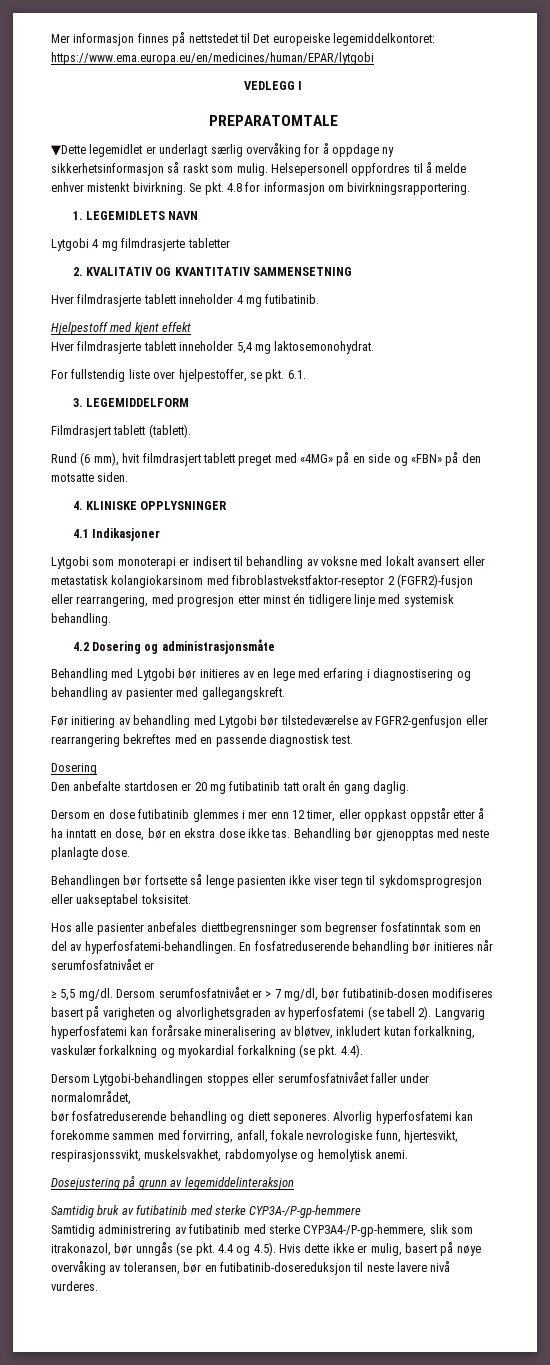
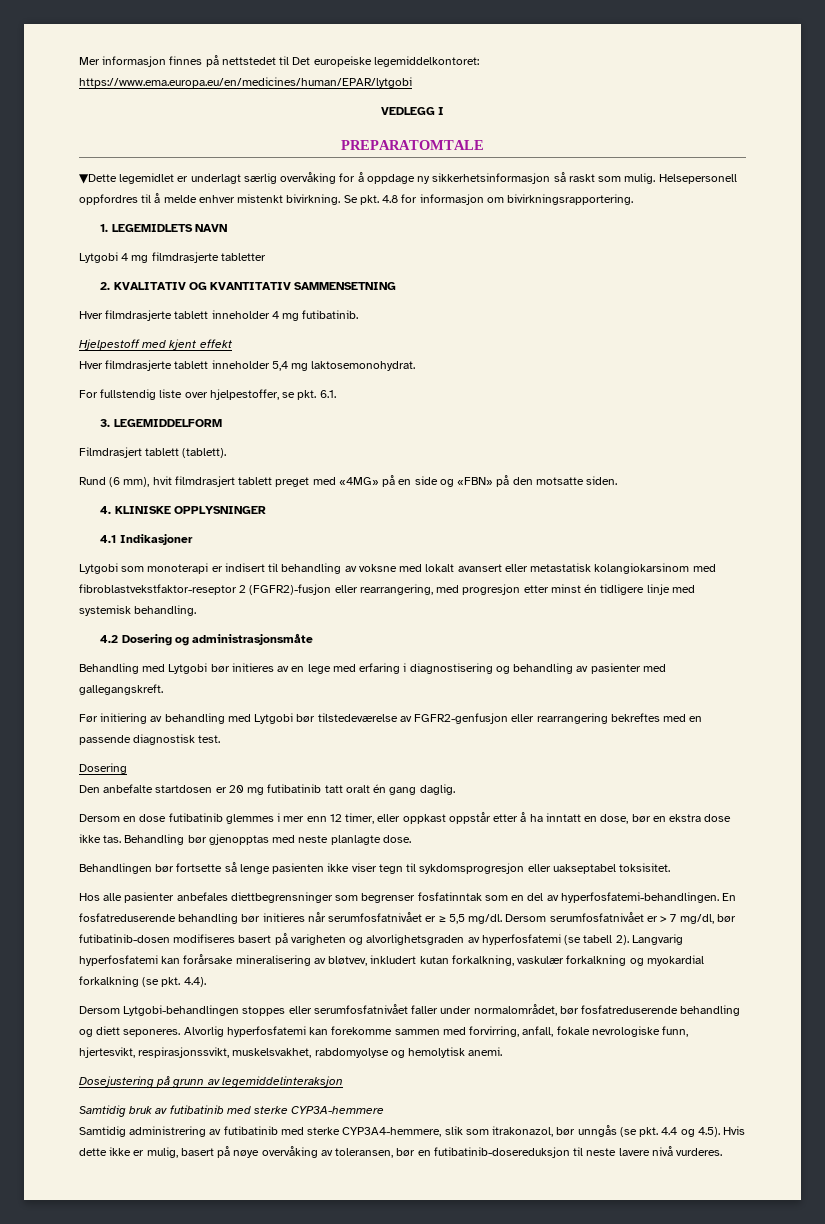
(155, 966) // -> (437, 919) none
(131, 1098) // -> (557, 1010) none
[249,1205,362,1218] CYP3A-/P-gp-hemmere -> [291,1106,385,1114] CYP3A-hemmere
[303,1224,427,1237] CYP3A4-/P-gp-hemmere, -> [342,1127,442,1137] CYP3A4-hemmere,

